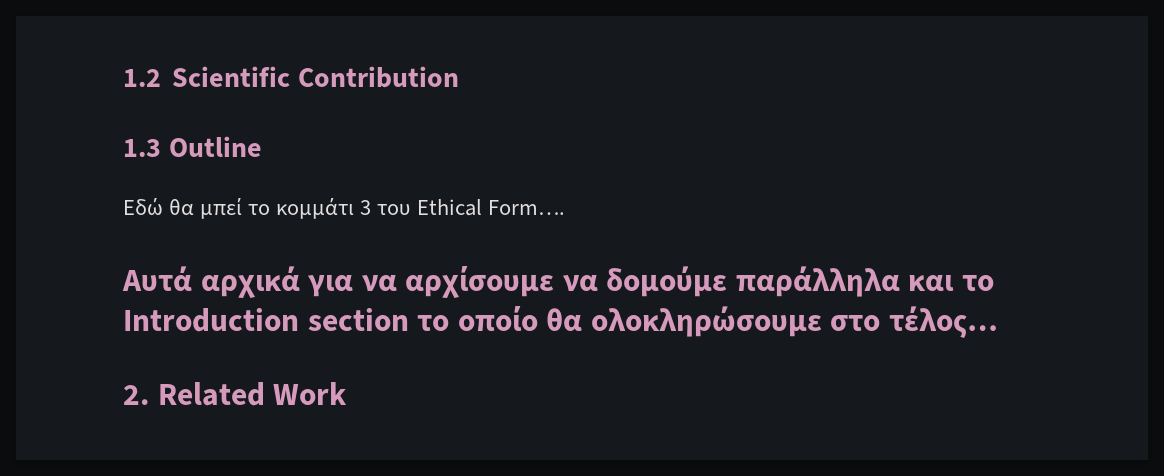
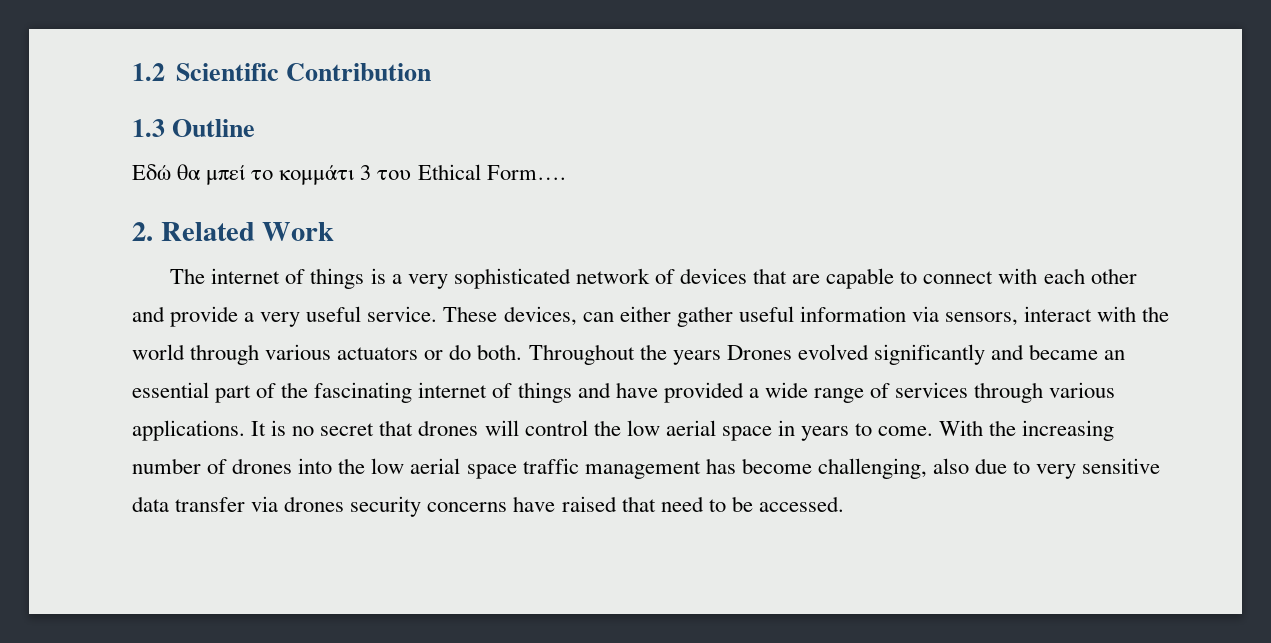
[122,266,994,298] [123,306,998,338] [123,382,348,406] Αυτά αρχικά για να αρχίσουμε να δομούμε παράλληλα και το Introduction section το οποίο θα ολοκληρώσουμε στο τέλος… // 2. Related Work -> [132,222,335,241] [170,268,1137,289] [132,306,1170,327] [132,344,1126,365] [132,382,1116,403] [132,420,1115,441] [132,458,1161,479] [132,496,844,517] 2. Related Work // The internet of things is a very sophisticated network of devices that are capable to connect with each other and provide a very useful service. These devices, can either gather useful information via sensors, interact with the world through various actuators or do both. Throughout the years Drones evolved significantly and became an essential part of the fascinating internet of things and have provided a wide range of services through various applications. It is no secret that drones will control the low aerial space in years to come. With the increasing number of drones into the low aerial space traffic management has become challenging, also due to very sensitive data transfer via drones security concerns have raised that need to be accessed.

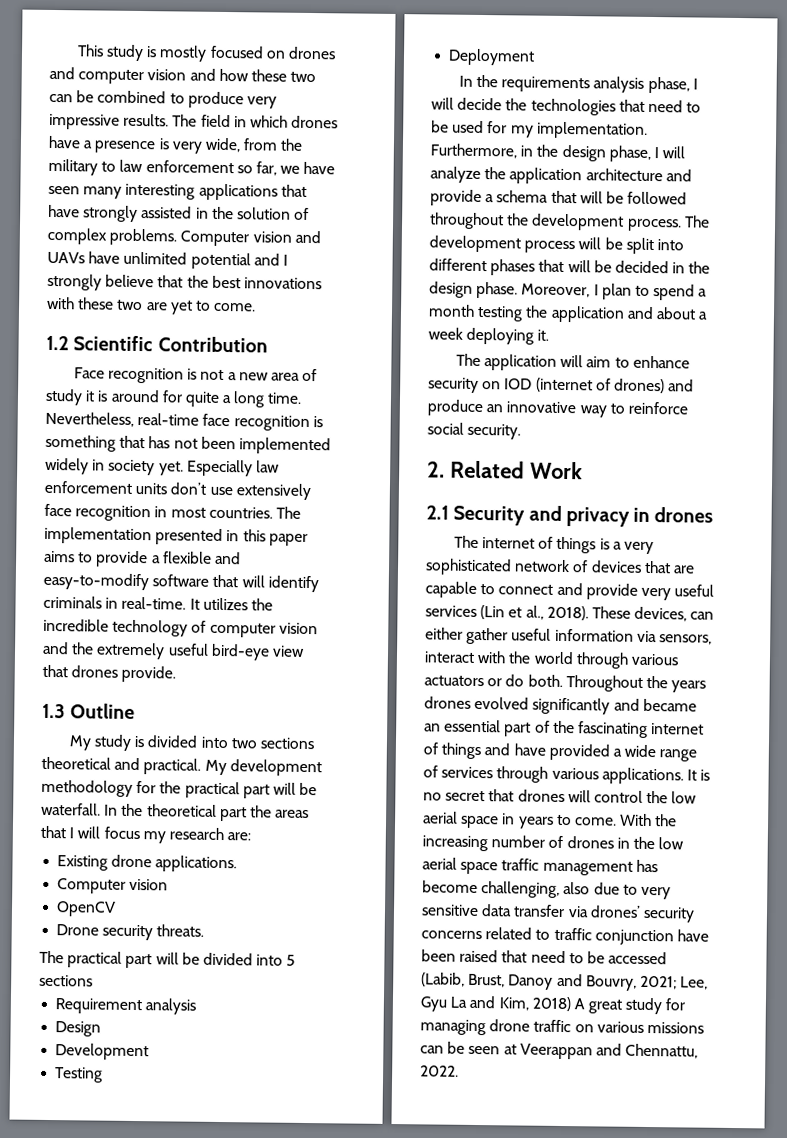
[132,63,432,81] [132,119,256,137] [132,164,566,185] [132,222,335,241] 1.2 Scientific Contribution // 1.3 Outline // Εδώ θα μπεί το κομμάτι 3 του Ethical Form…. // 2. Related Work -> [76,44,336,62] [49,66,317,85] [49,90,277,109] [49,113,339,130] [48,135,304,154] [48,158,336,176] [48,183,307,201] [48,204,310,222] [47,227,321,247] [47,251,288,270] [47,273,322,291] [47,296,257,315] [46,335,268,353] [73,367,318,384] [45,388,303,408] [45,411,323,432] [45,434,331,455] [45,457,280,477] [44,480,311,501] [44,503,301,522] [44,526,308,546] [44,550,241,568] [43,572,319,593] [43,595,273,611] [43,618,318,638] [42,641,305,661] [42,664,177,683] [42,703,136,719] [68,734,315,751] [41,756,322,777] [41,779,318,799] [41,802,310,822] [40,825,252,844] [57,854,238,873] [57,878,169,894] [56,901,117,917] [56,924,205,941] [39,950,296,969] [39,974,93,987] [55,998,197,1015] [55,1021,102,1037] [55,1043,150,1061] [54,1067,104,1083] [448,48,536,66] [458,74,698,94] [431,97,702,116] [431,120,648,139] [430,143,686,162] [430,166,692,185] [430,189,688,207] [429,212,710,232] [429,235,684,255] [429,258,711,276] [429,281,708,301] [428,304,709,323] [428,327,550,345] [455,353,690,371] [428,377,695,394] [427,399,688,418] [427,422,522,440] [427,460,583,480] [426,505,714,527] This study is mostly focused on drones and computer vision and how these two can be combined to produce very impressive results. The field in which drones have a presence is very wide, from the military to law enforcement so far, we have seen many interesting applications that have strongly assisted in the solution of complex problems. Computer vision and UAVs have unlimited potential and I strongly believe that the best innovations with these two are yet to come. // 1.2 Scientific Contribution // Face recognition is not a new area of study it is around for quite a long time. Nevertheless, real-time face recognition is something that has not been implemented widely in society yet. Especially law enforcement units don’t use extensively face recognition in most countries. The implementation presented in this paper aims to provide a flexible and easy-to-modify software that will identify criminals in real-time. It utilizes the incredible technology of computer vision and the extremely useful bird-eye view that drones provide. // 1.3 Outline // My study is divided into two sections theoretical and practical. My development methodology for the practical part will be waterfall. In the theoretical part the areas that I will focus my research are: // Existing drone applications. // Computer vision // OpenCV // Drone security threats. // The practical part will be divided into 5 sections // Requirement analysis // Design // Development // Testing // Deployment // In the requirements analysis phase, I will decide the technologies that need to be used for my implementation. Furthermore, in the design phase, I will analyze the application architecture and provide a schema that will be followed throughout the development process. The development process will be split into different phases that will be decided in the design phase. Moreover, I plan to spend a month testing the application and about a week deploying it. // The application will aim to enhance security on IOD (internet of drones) and produce an innovative way to reinforce social security. // 2. Related Work // 2.1 Security and privacy in drones
[998,268,1137,284] [132,306,255,327] with each other and provide a -> [556,582,638,600] and provide
[367,306,438,322] service. -> [425,605,589,621] services (Lin et al., 2018).
[726,345,792,360] Drones -> [424,696,471,709] drones
[298,458,333,474] into -> [616,837,630,849] in
[284,496,345,512] drones -> [589,905,641,918] drones’
[513,496,556,512] have -> [485,927,709,946] [421,949,456,962] related to traffic conjunction have been
[758,496,844,512] accessed. -> [608,951,668,965] [421,972,709,991] [420,995,686,1015] [420,1019,704,1036] [420,1041,699,1060] [420,1065,459,1077] accessed (Labib, Brust, Danoy and Bouvry, 2021; Lee, Gyu La and Kim, 2018) A great study for managing drone traffic on various missions can be seen at Veerappan and Chennattu, 2022.

